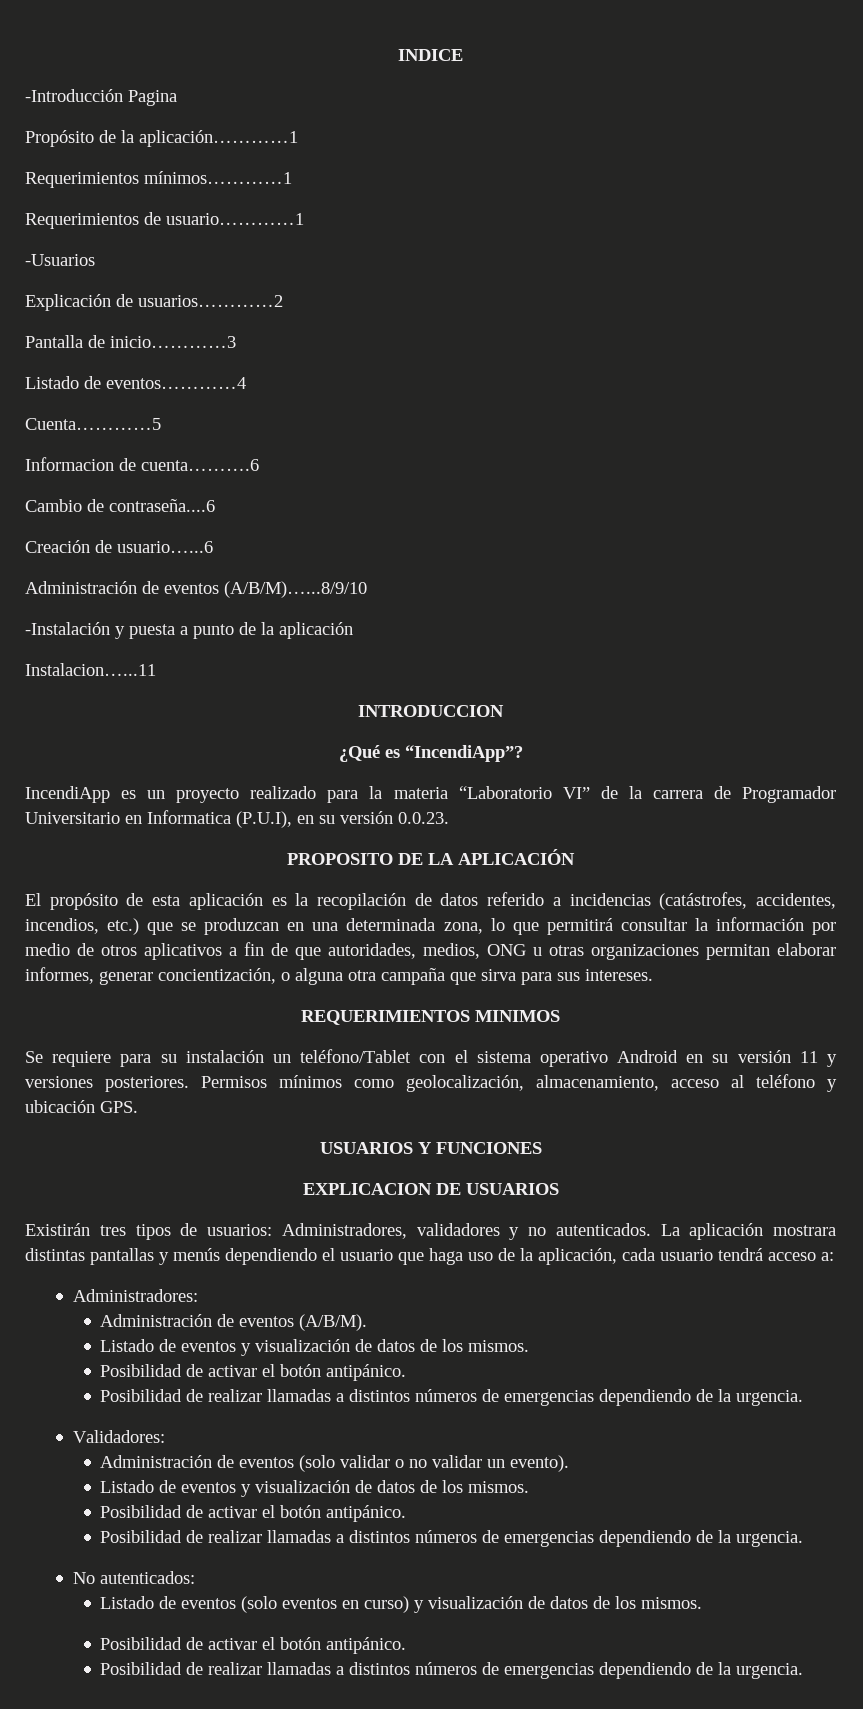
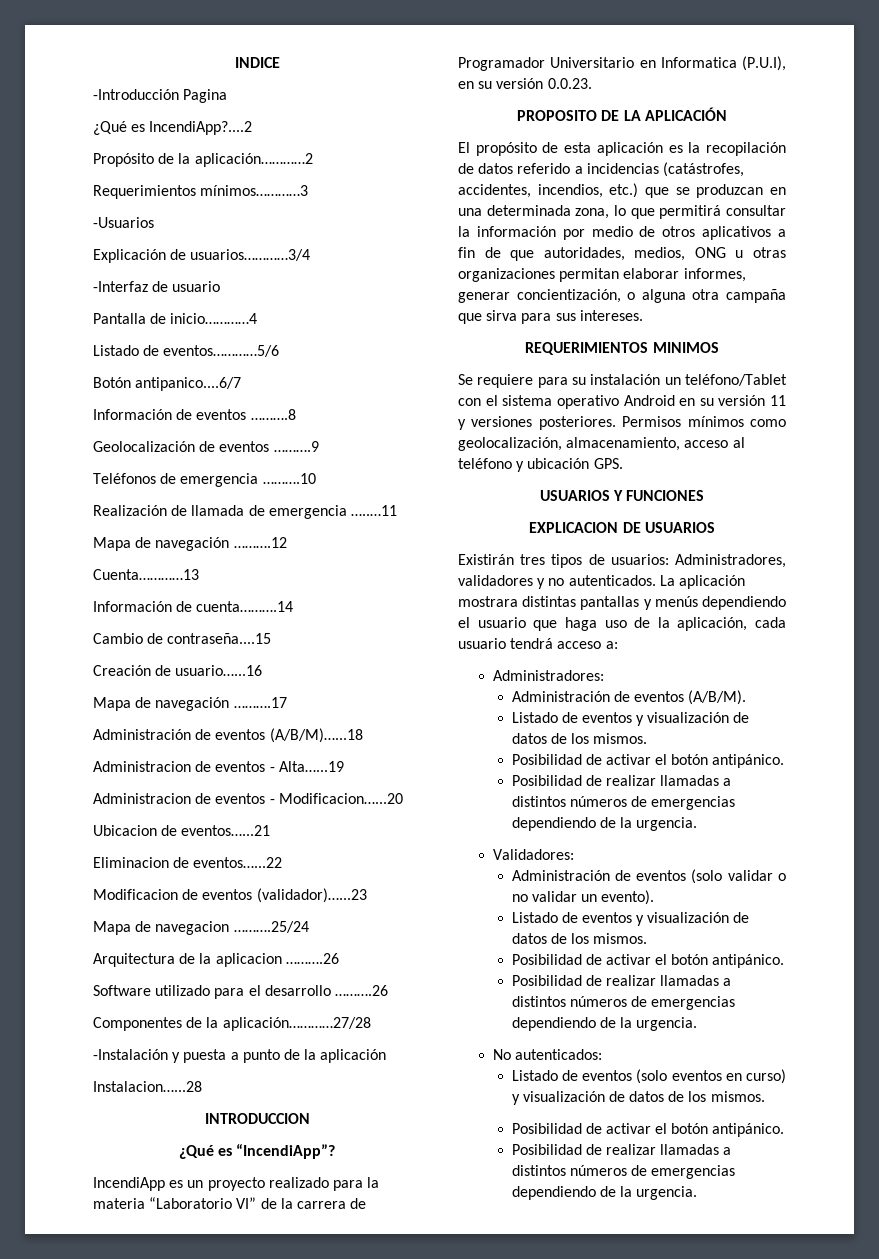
(177, 98) none -> [93,121,253,135] // ¿Qué es IncendiApp?....2
[139,130,298,147] [25,171,292,188] [25,212,304,229] aplicación…………1 // Requerimientos mínimos…………1 // Requerimientos de usuario…………1 -> [194,153,313,167] [93,185,309,199] aplicación…………2 // Requerimientos mínimos…………3
[138,295,283,307] usuarios…………2 -> [190,249,311,261] [93,281,221,292] usuarios…………3/4 // -Interfaz de usuario
[110,336,236,348] [25,376,246,389] [25,418,161,430] [25,457,259,471] inicio…………3 // Listado de eventos…………4 // Cuenta…………5 // Informacion de cuenta……….6 -> [170,313,258,324] [93,345,280,357] [93,377,242,391] [93,409,296,420] [93,441,319,452] [93,473,316,487] [93,505,397,519] [93,537,287,551] [93,569,199,580] [93,601,294,612] inicio…………4 // Listado de eventos…………5/6 // Botón antipanico....6/7 // Información de eventos ……….8 // Geolocalización de eventos ……….9 // Teléfonos de emergencia ……….10 // Realización de llamada de emergencia …..…11 // Mapa de navegación ……….12 // Cuenta…………13 // Información de cuenta……….14
[109,499,215,512] contraseña....6 -> [167,633,272,644] contraseña....15
[117,541,213,553] [25,581,367,598] usuario…...6 // Administración de eventos (A/B/M)…...8/9/10 -> [175,665,263,676] [93,697,287,711] [93,728,363,743] [93,761,344,772] [93,793,403,804] [93,825,271,836] [93,857,283,868] [93,888,367,903] [93,921,309,935] [93,953,339,967] [93,985,388,999] [93,1017,371,1031] usuario…...16 // Mapa de navegación ……….17 // Administración de eventos (A/B/M)…...18 // Administracion de eventos - Alta…...19 // Administracion de eventos - Modificacion…...20 // Ubicacion de eventos…...21 // Eliminacion de eventos…...22 // Modificacion de eventos (validador)…...23 // Mapa de navegacion ……….25/24 // Arquitectura de la aplicacion ……….26 // Software utilizado para el desarrollo ……….26 // Componentes de la aplicación…………27/28
[25,663,156,676] Instalacion…...11 -> [93,1081,202,1092] Instalacion…...28

